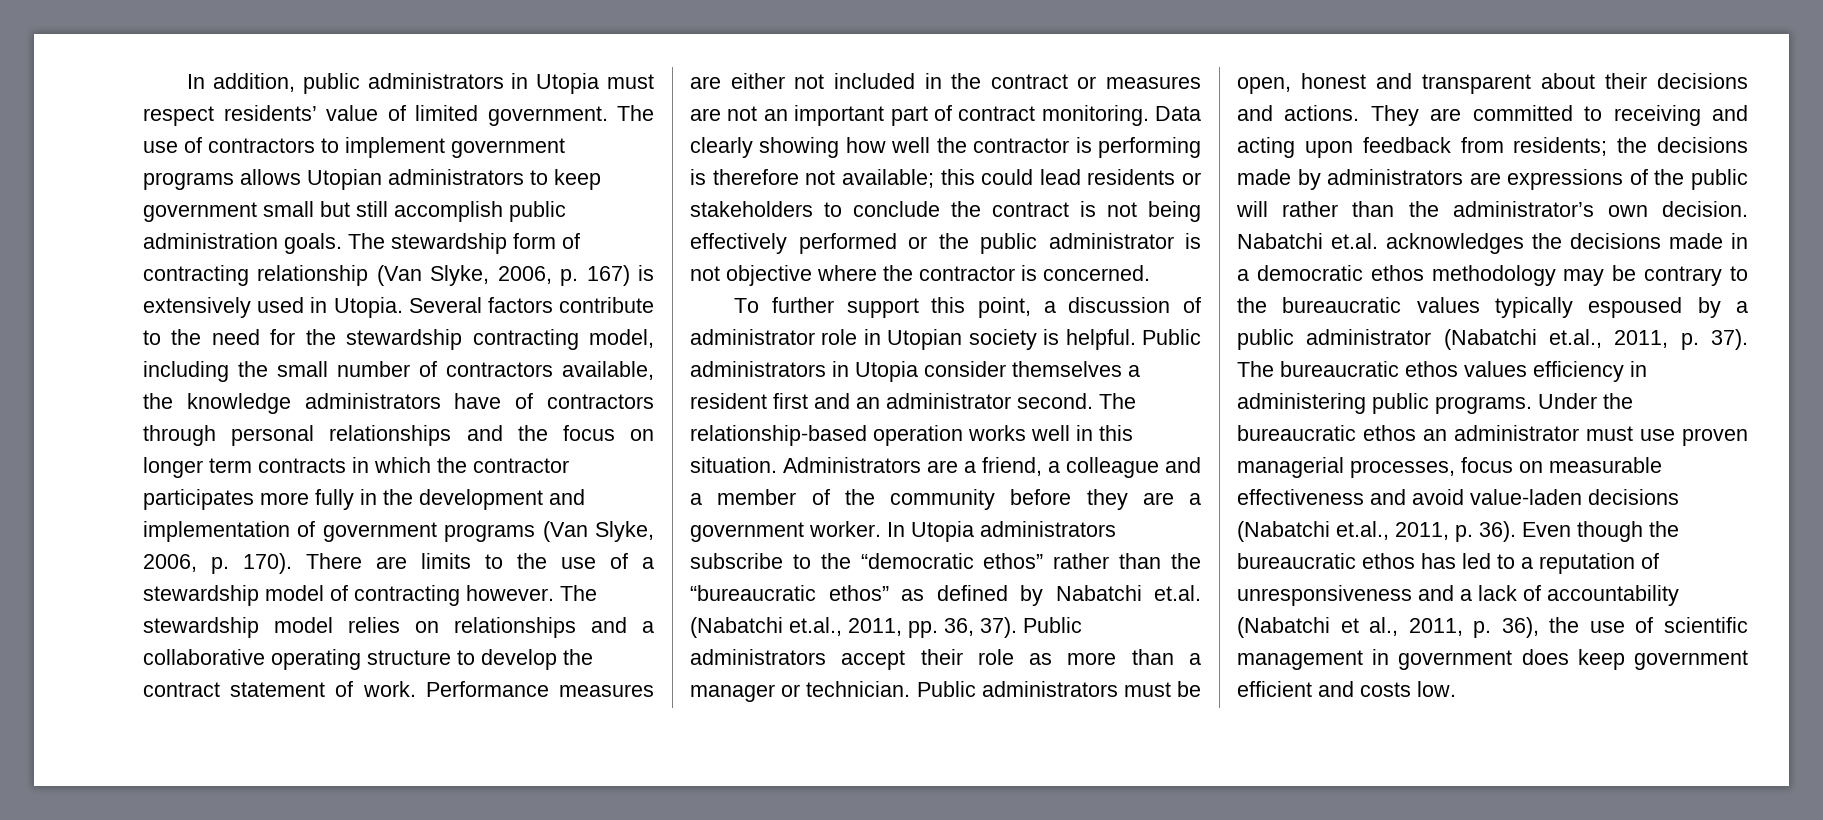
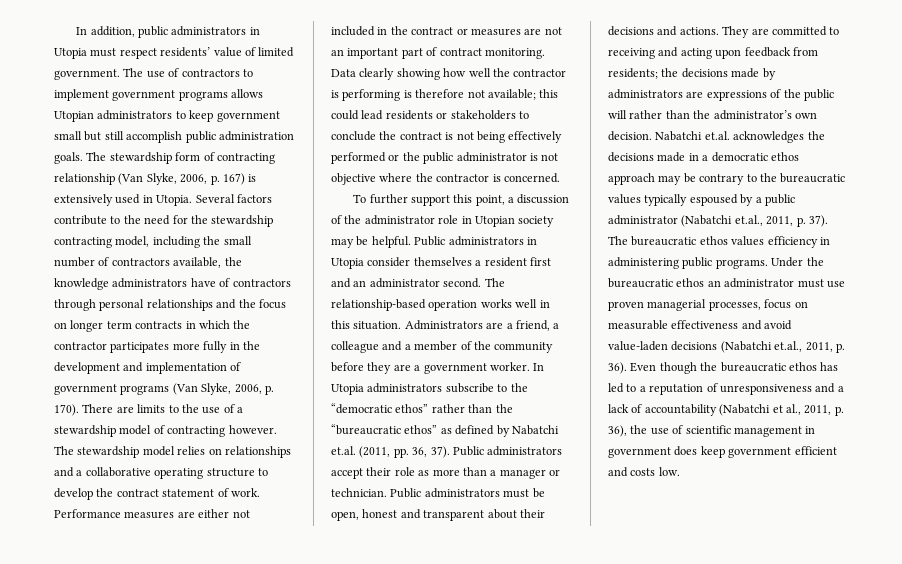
(1201, 305) none -> [344,215,362,224] the
[1043,329,1060,345] is -> [331,236,369,248] may be
[690,617,902,638] (Nabatchi et.al., 2011, -> [359,446,391,458] (2011,
[1431,265,1556,286] methodology -> [608,173,655,185] approach

